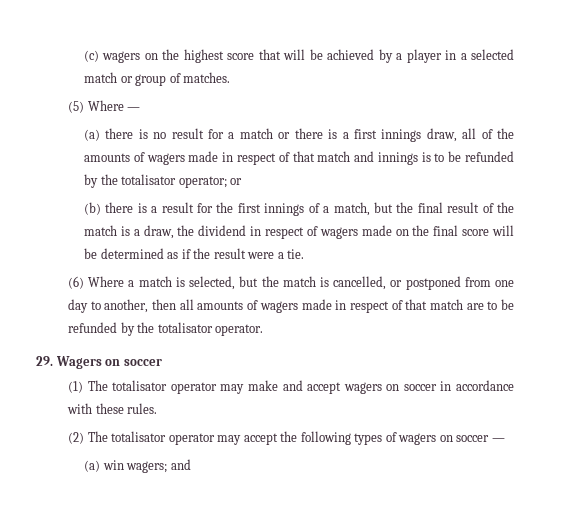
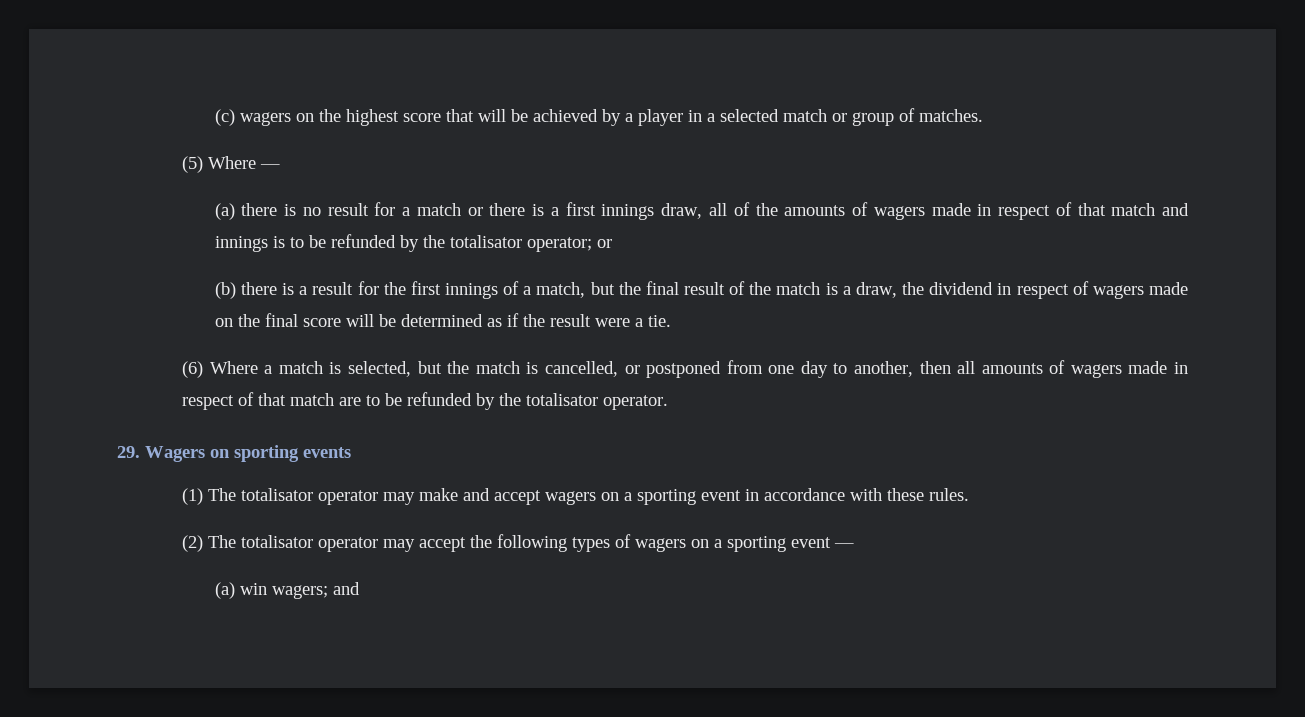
[123,359,162,366] soccer -> [234,445,351,462] sporting events
[403,384,437,391] soccer -> [624,489,742,505] a sporting event
[456,435,490,442] soccer -> [714,536,832,552] a sporting event

